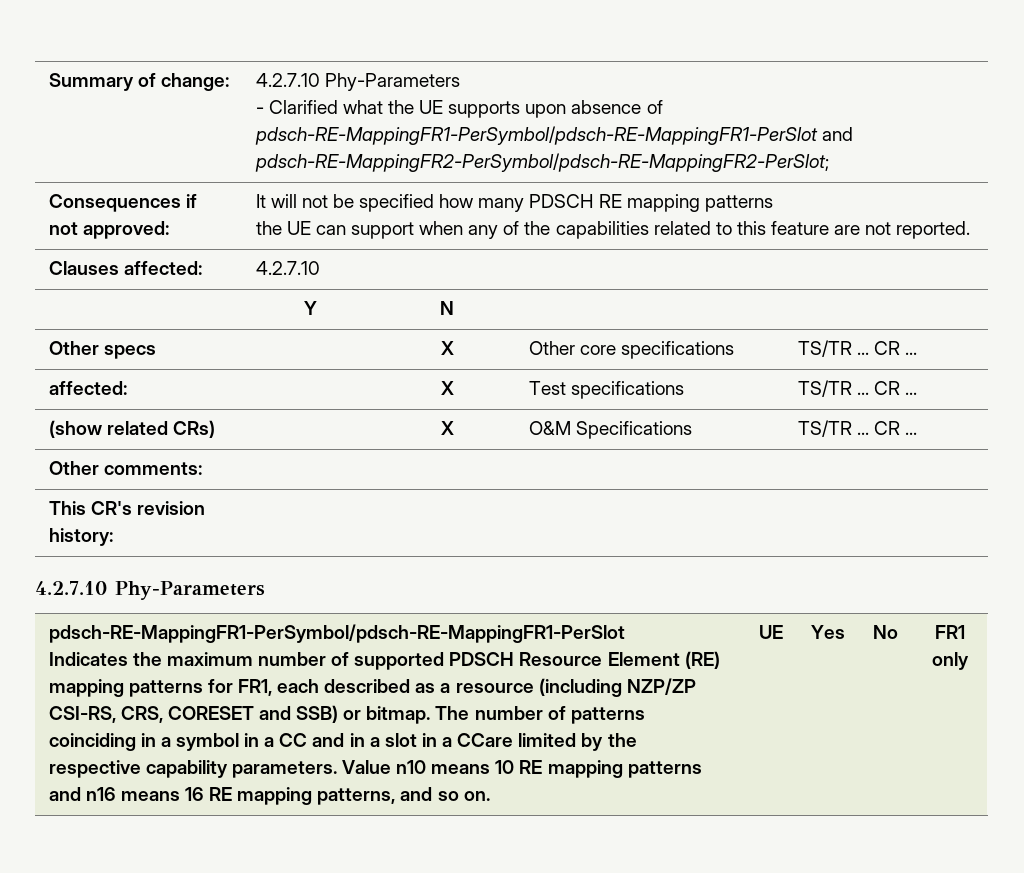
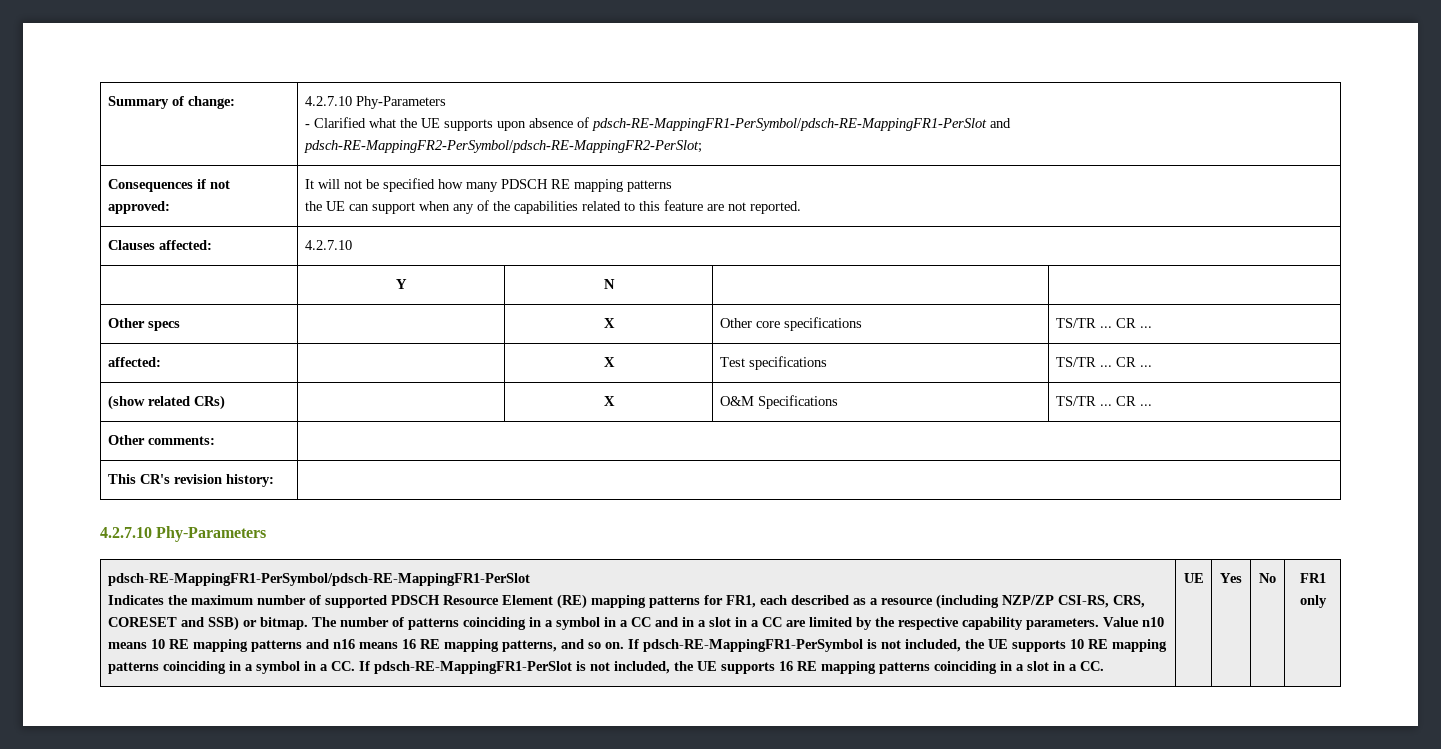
[457,733,514,747] CCare -> [761,617,806,627] CC are
(490, 796) none -> [627,639,1167,652] [107,661,1104,674] If pdsch-RE-MappingFR1-PerSymbol is not included, the UE supports 10 RE mapping patterns coinciding in a symbol in a CC. If pdsch-RE-MappingFR1-PerSlot is not included, the UE supports 16 RE mapping patterns coinciding in a slot in a CC.

